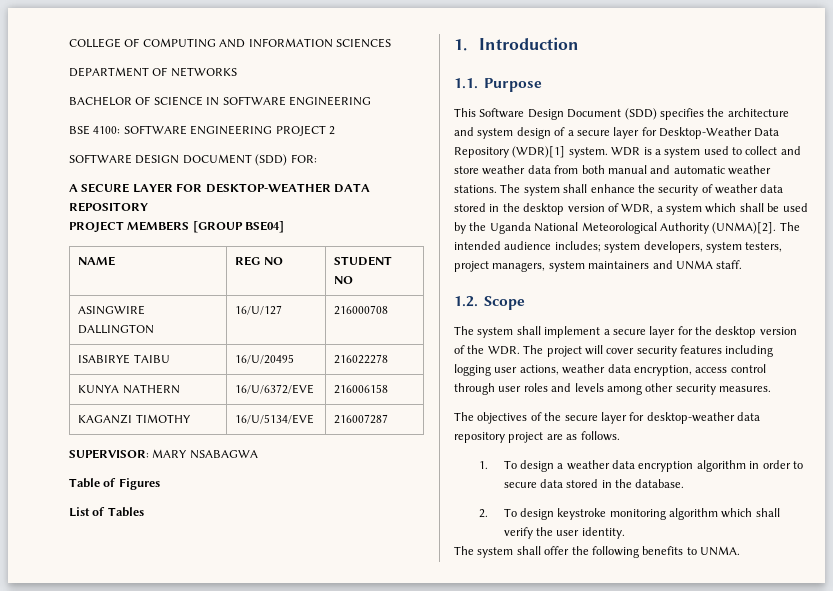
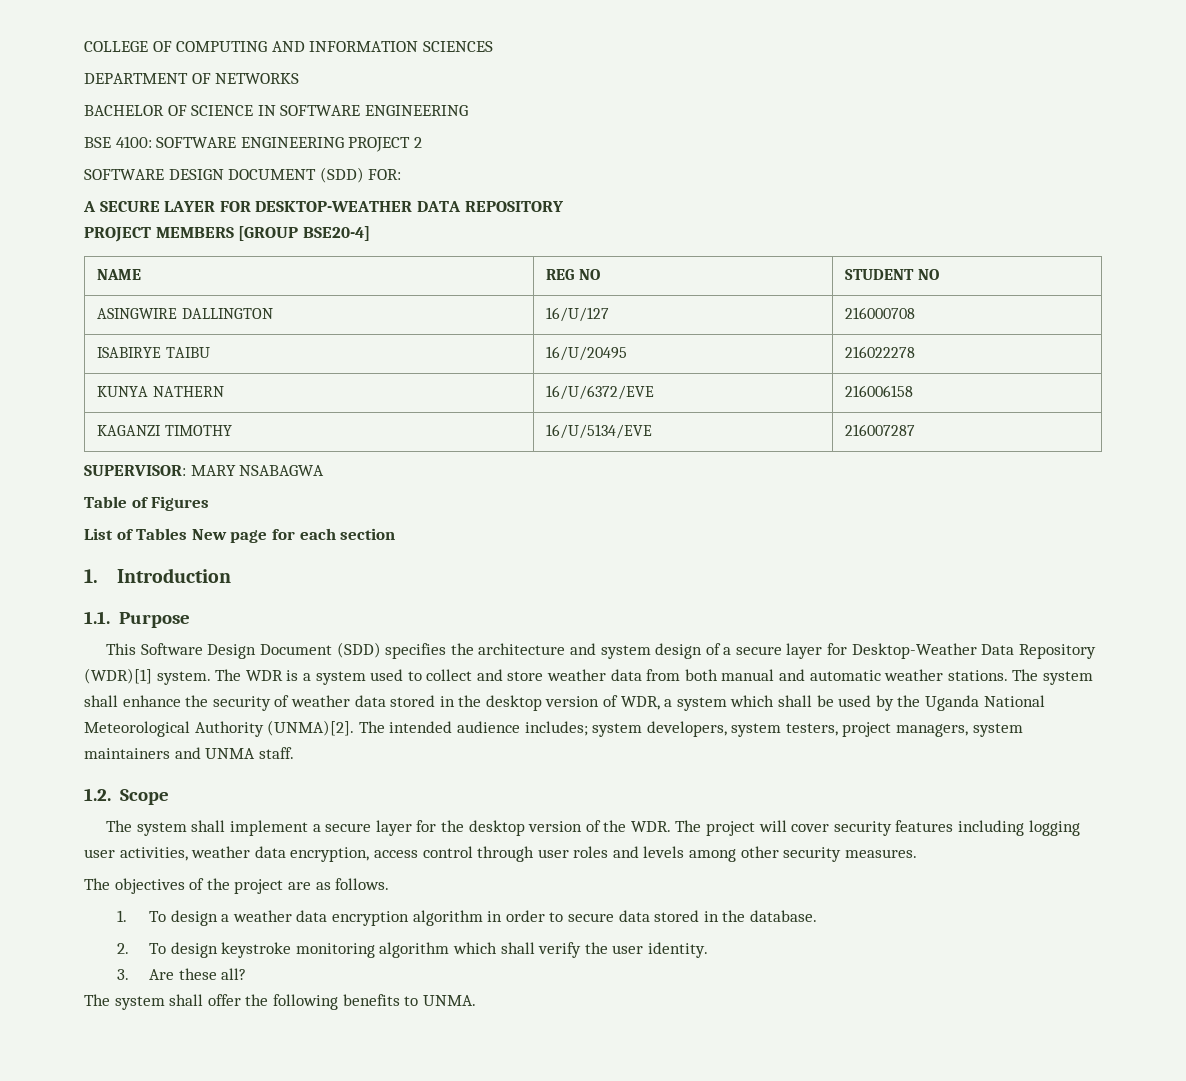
[245,221,285,233] BSE04] -> [302,226,370,241] BSE20-4]
(144, 512) none -> [191,528,396,543] New page for each section
(608, 152) none -> [215,669,242,681] The
[519,365,559,375] actions, -> [119,847,188,861] activities,
[564,412,760,424] [454,432,505,443] secure layer for desktop-weather data repository -> (230, 884) none
(625, 533) none -> [116,968,247,980] // 3. Are these all?

